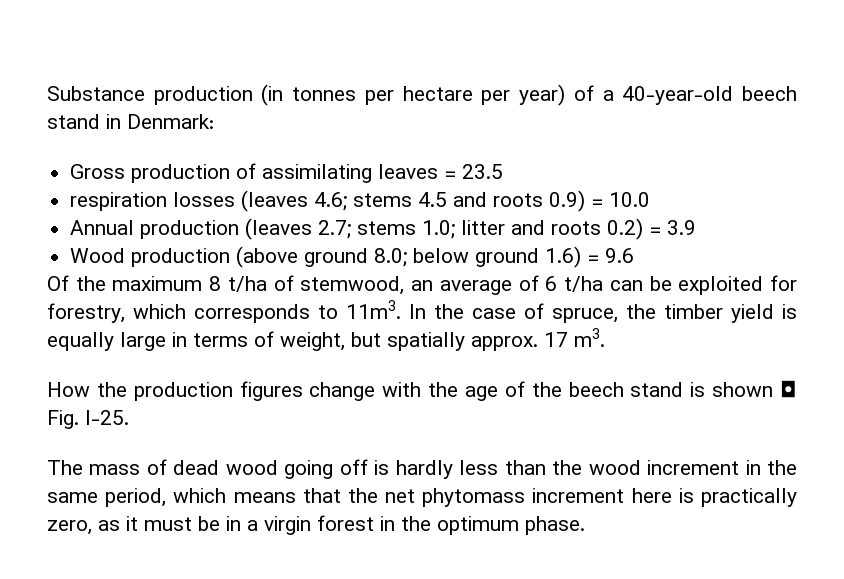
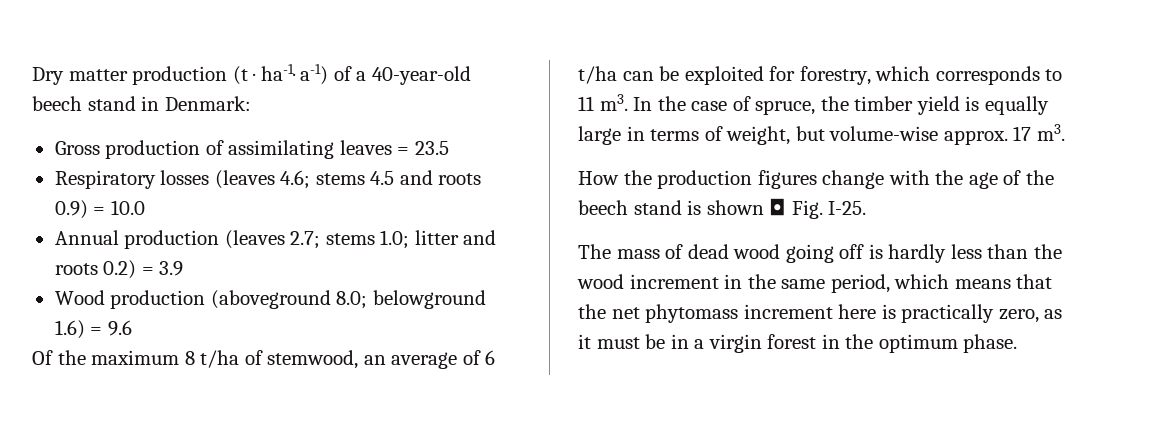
[47,84,566,106] Substance production (in tonnes per hectare per year) -> [32,64,329,85] Dry matter production (t · ha-1· a-1)
[70,192,168,211] respiration -> [54,170,156,189] Respiratory
[236,246,540,268] (above ground 8.0; below ground -> [210,290,486,309] (aboveground 8.0; belowground
[346,300,401,319] 11m3. -> [578,94,628,111] 11 m3.
[387,332,465,351] spatially -> [829,126,939,141] volume-wise

